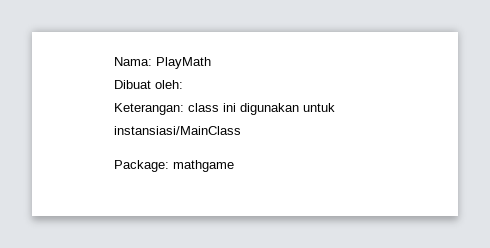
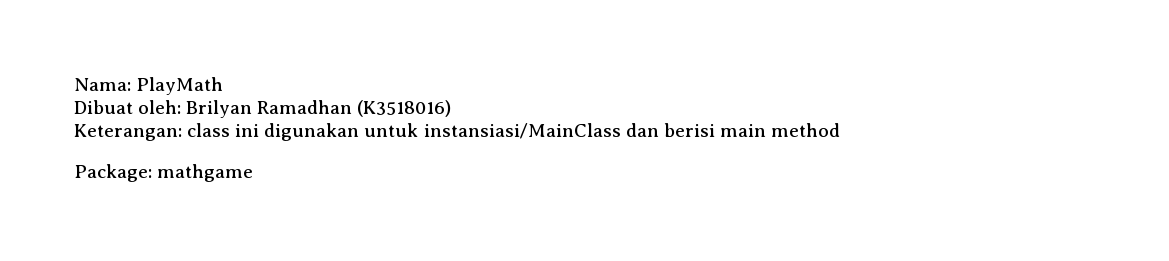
(183, 84) none -> [186,100,452,118] Brilyan Ramadhan (K3518016)
(241, 130) none -> [625,123,841,137] dan berisi main method

